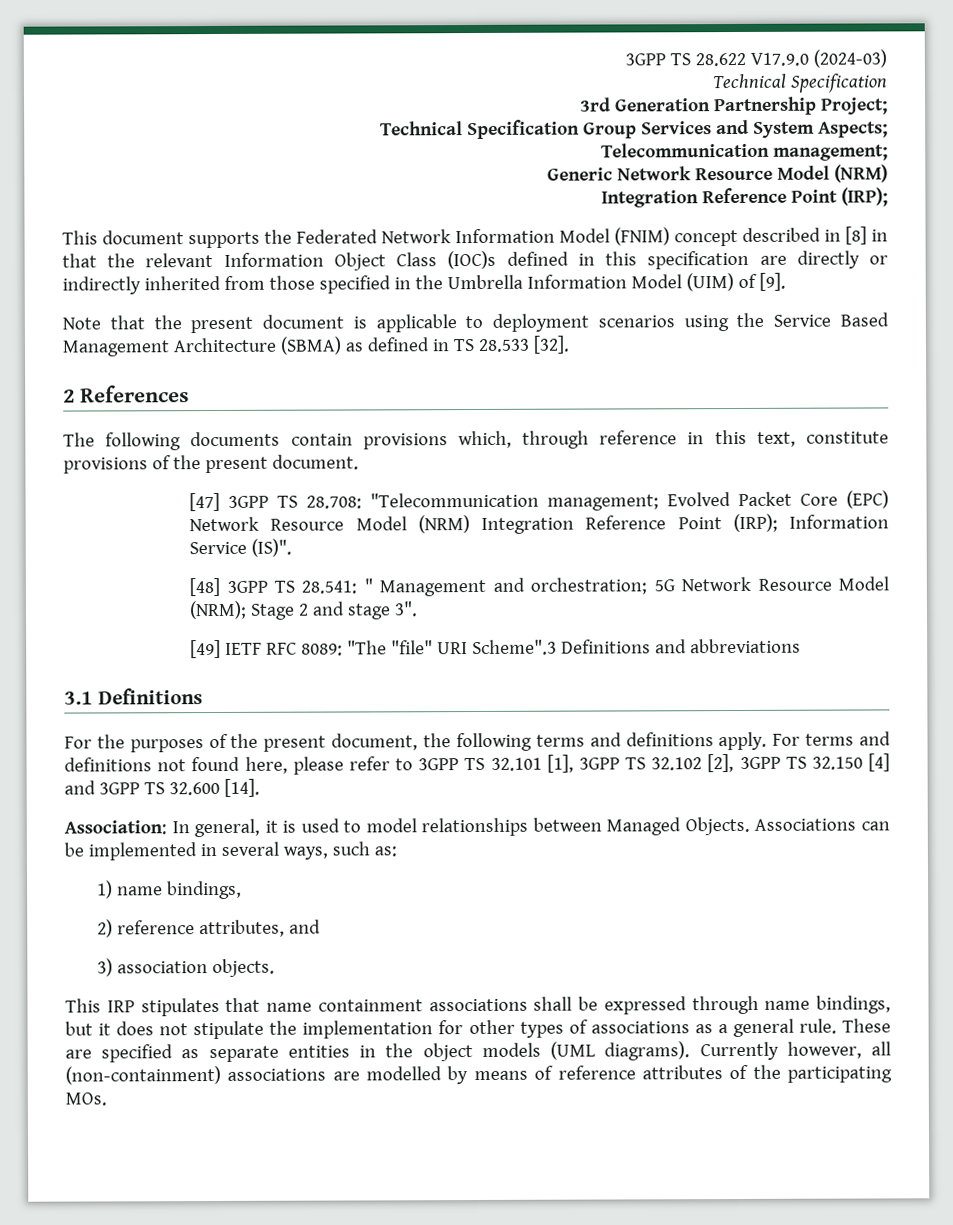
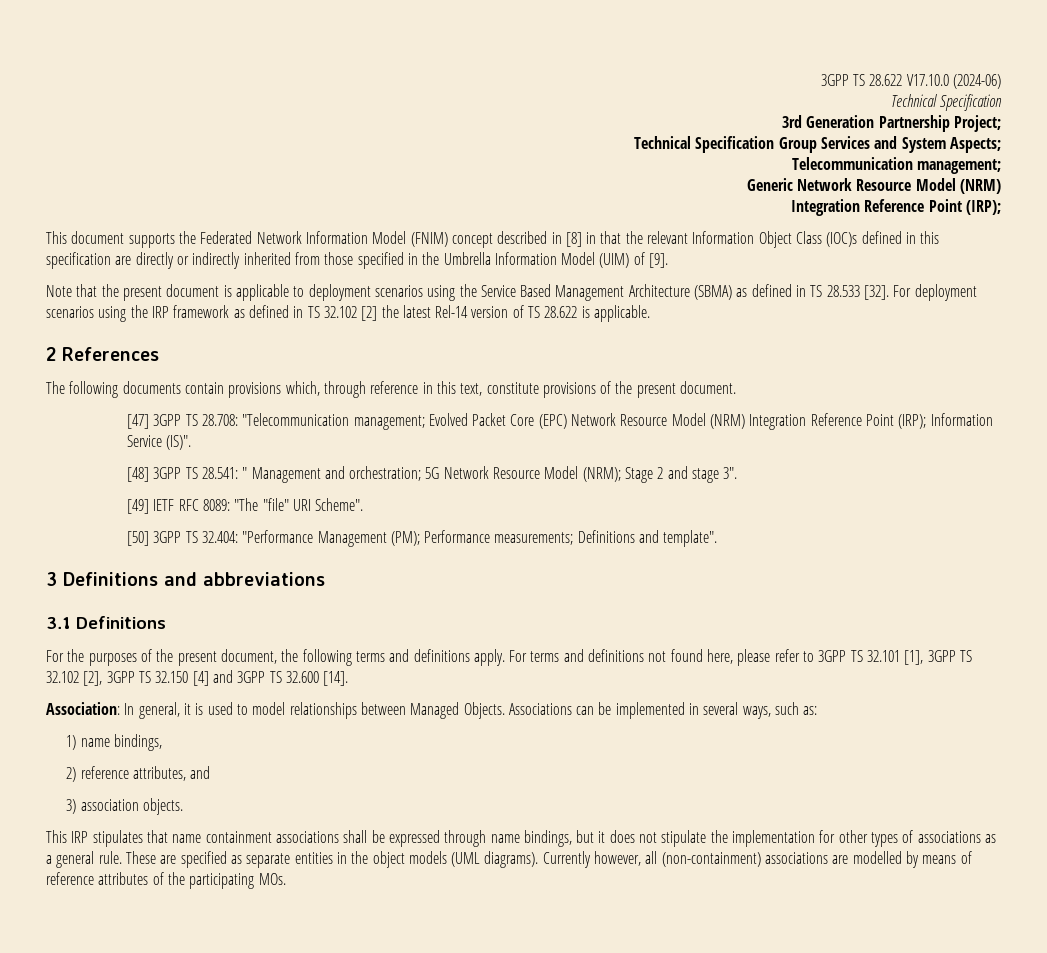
[750,49,887,68] V17.9.0 (2024-03) -> [906,74,1002,89] V17.10.0 (2024-06)
(570, 344) none -> [893,284,977,301] [46,305,651,322] For deployment scenarios using the IRP framework as defined in TS 32.102 [2] the latest Rel-14 version of TS 28.622 is applicable.
[472,639,558,656] Scheme".3 -> [315,498,364,511] [126,530,718,547] [46,572,57,586] Scheme". // [50] 3GPP TS 32.404: "Performance Management (PM); Performance measurements; Definitions and template". // 3

